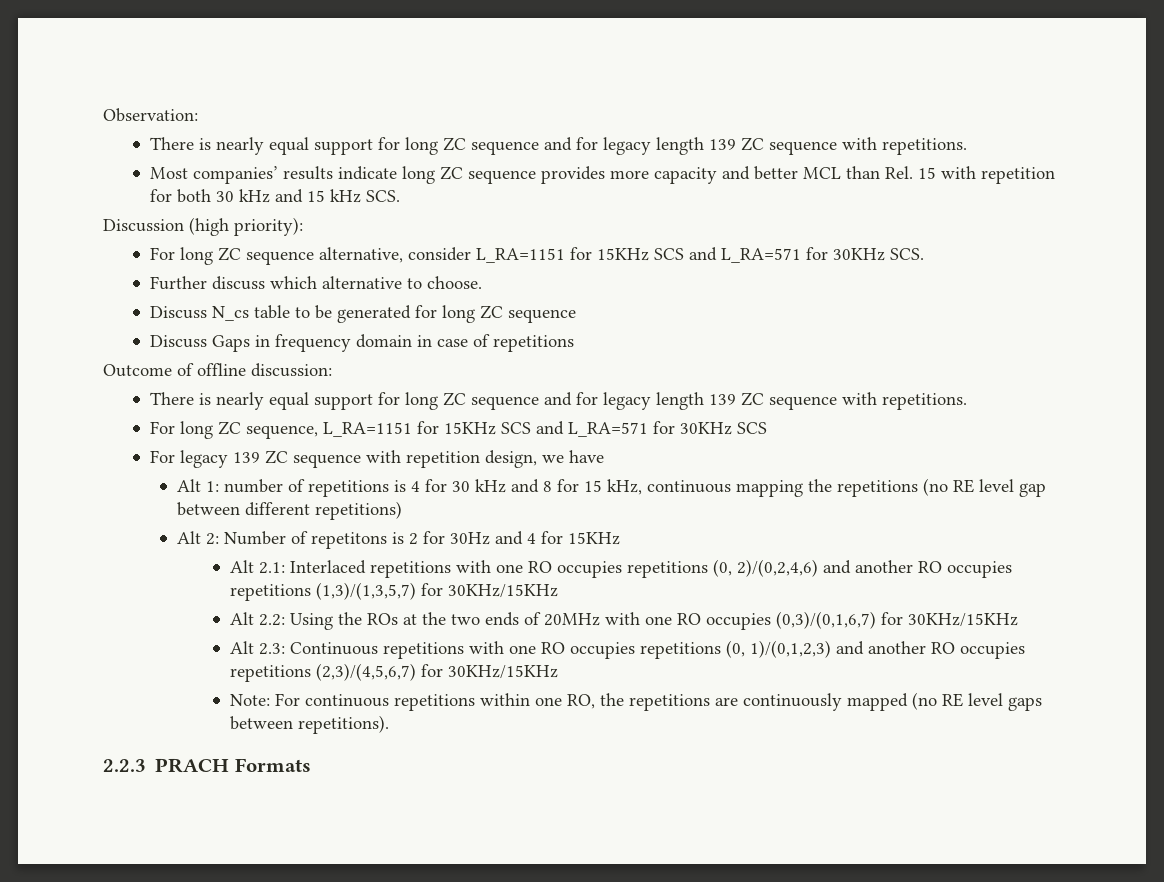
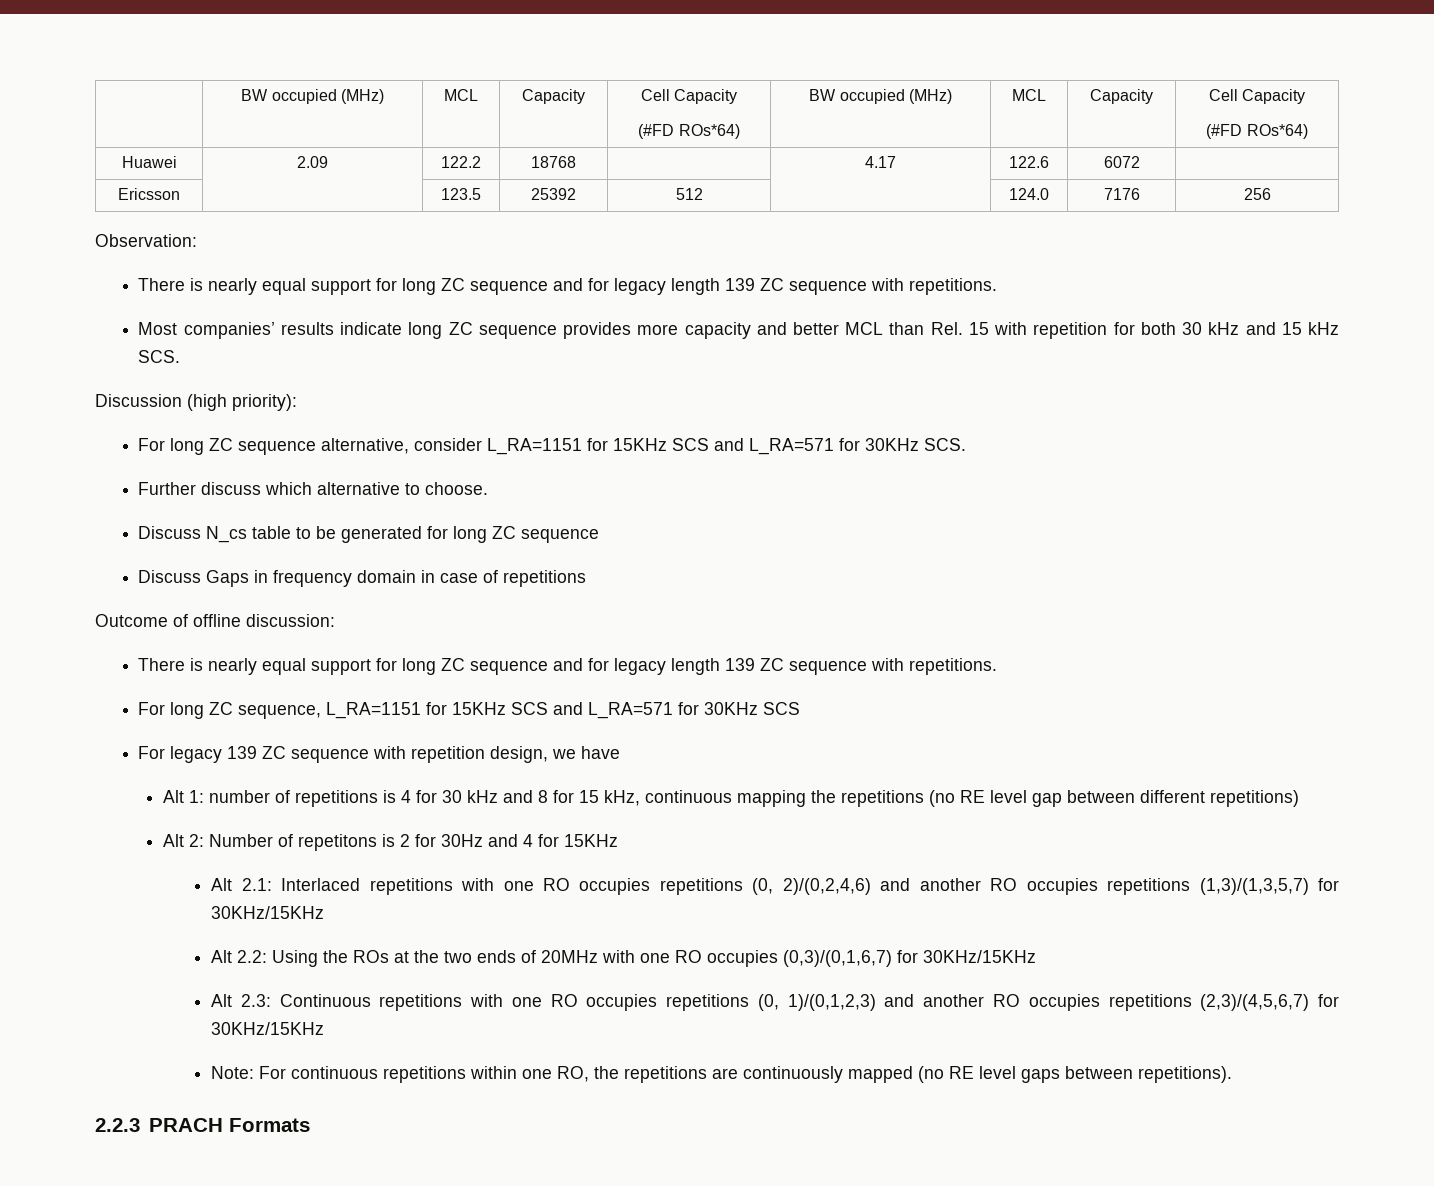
(103, 115) none -> [241,89,384,104] [444,89,478,101] [522,89,585,104] [640,89,738,104] [638,124,740,139] [809,89,952,104] [1012,89,1046,101] [1090,89,1153,104] [1208,89,1306,104] [1206,124,1308,139] [121,156,177,168] [297,156,328,168] [441,156,481,168] [531,156,576,168] [865,156,896,168] [1009,156,1049,168] [1103,156,1140,168] [118,188,180,200] [441,188,481,200] [531,188,576,200] [675,188,703,200] [1009,188,1049,200] [1103,188,1140,200] [1243,188,1271,200] | BW occupied (MHz) | MCL | Capacity | Cell Capacity // (#FD ROs*64) | BW occupied (MHz) | MCL | Capacity | Cell Capacity // (#FD ROs*64) // Huawei | 2.09 | 122.2 | 18768 | | 4.17 | 122.6 | 6072 | // Ericsson | | 123.5 | 25392 | 512 | | 124.0 | 7176 | 256 //

